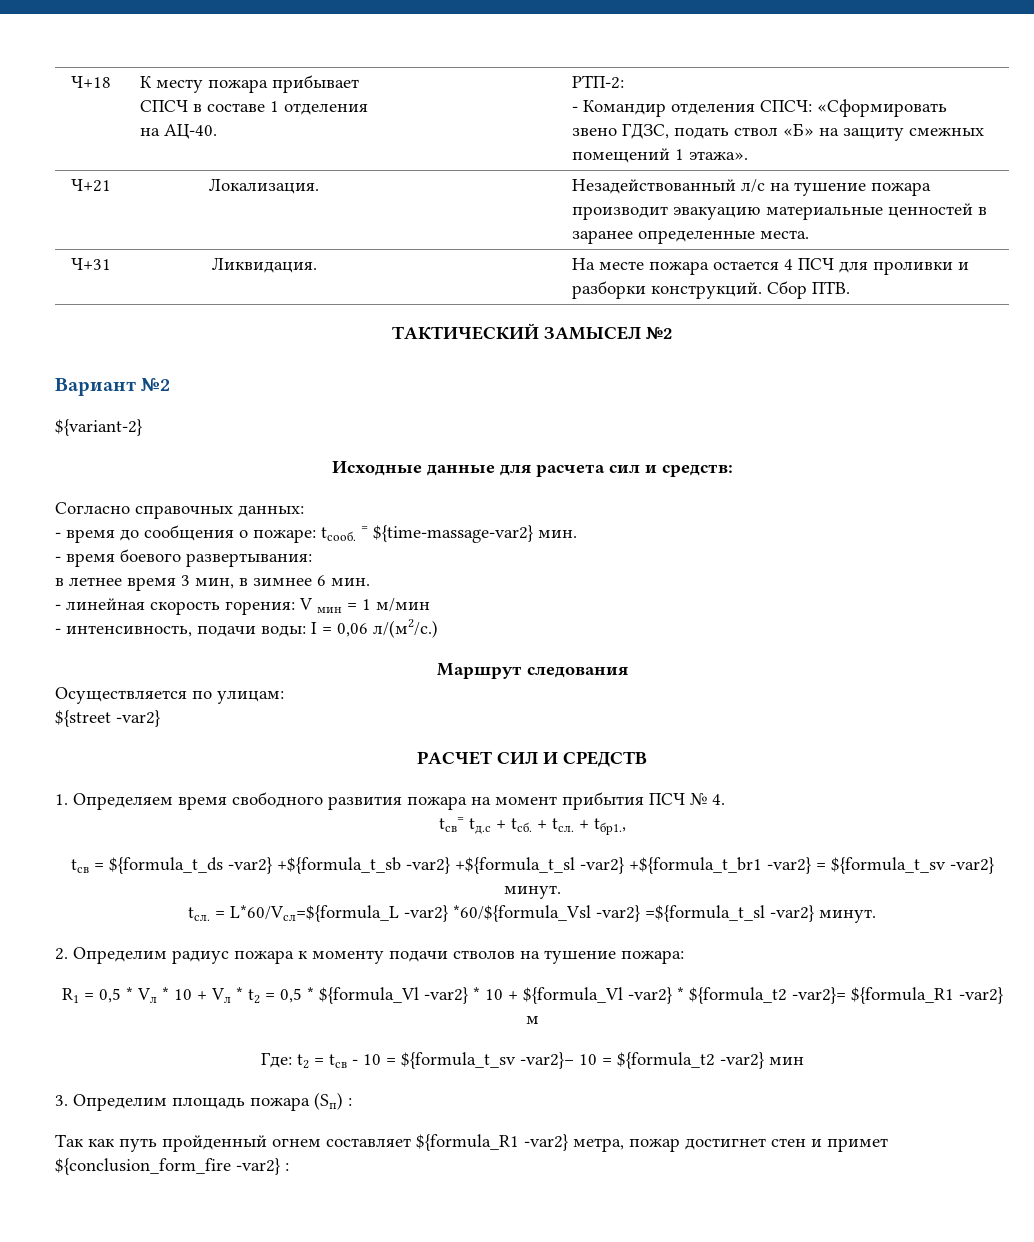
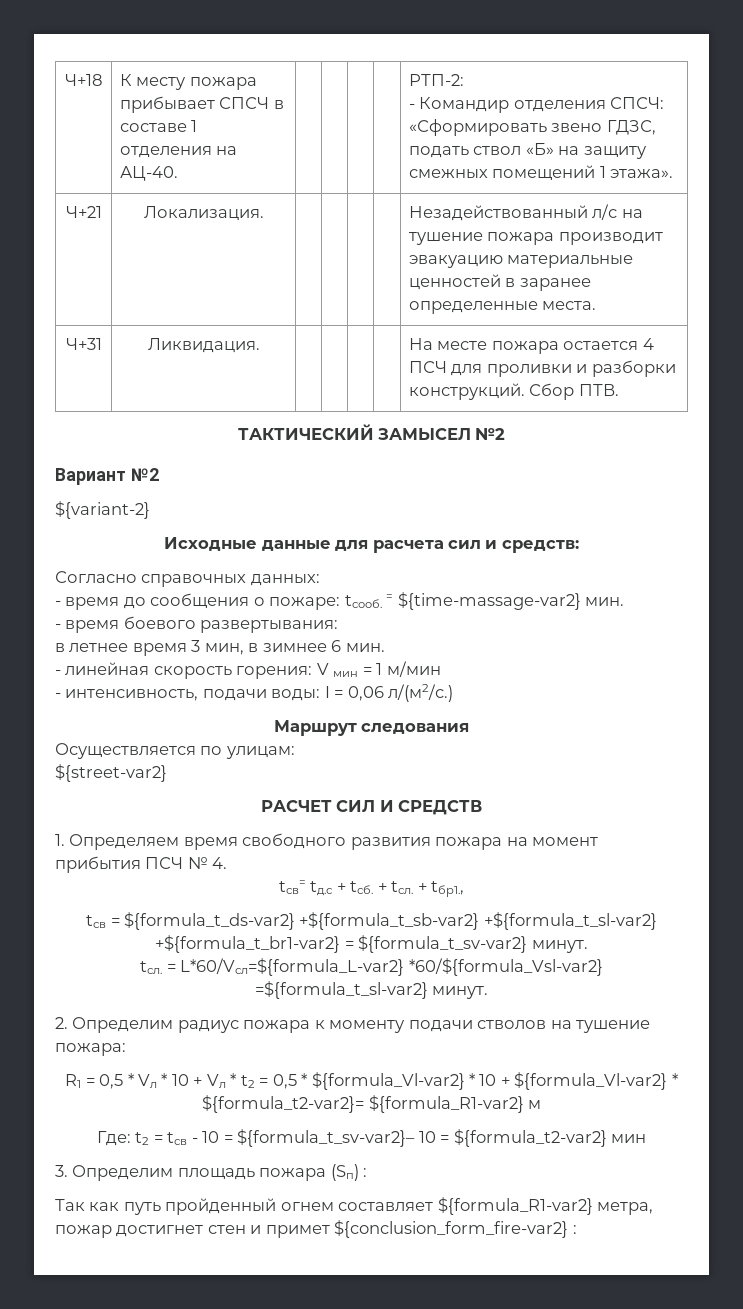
[55,710,160,727] ${street -var2} -> [55,764,167,782] ${street-var2}
[108,857,994,874] [503,885,561,899] [188,905,814,922] ${formula_t_ds -var2} +${formula_t_sb -var2} +${formula_t_sl -var2} +${formula_t_br1 -var2} = ${formula_t_sv -var2} минут. // tсл. = L*60/Vсл=${formula_L -var2} *60/${formula_Vsl -var2} =${formula_t_sl -var2} -> [123,912,657,930] [155,935,588,953] [140,958,603,976] [254,981,428,999] ${formula_t_ds-var2} +${formula_t_sb-var2} +${formula_t_sl-var2} +${formula_t_br1-var2} = ${formula_t_sv-var2} минут. // tсл. = L*60/Vсл=${formula_L-var2} *60/${formula_Vsl-var2} =${formula_t_sl-var2}
[318,987,1003,1004] ${formula_Vl -var2} * 10 + ${formula_Vl -var2} * ${formula_t2 -var2}= ${formula_R1 -var2} -> [311,1072,678,1090] [202,1095,524,1113] ${formula_Vl-var2} * 10 + ${formula_Vl-var2} * ${formula_t2-var2}= ${formula_R1-var2}
[400,1052,764,1069] ${formula_t_sv -var2}– 10 = ${formula_t2 -var2} -> [237,1129,607,1147] ${formula_t_sv-var2}– 10 = ${formula_t2-var2}
[416,1134,568,1151] ${formula_R1 -var2} -> [437,1197,593,1215] ${formula_R1-var2}
[55,1158,280,1175] ${conclusion_form_fire -var2} -> [334,1220,569,1238] ${conclusion_form_fire-var2}

